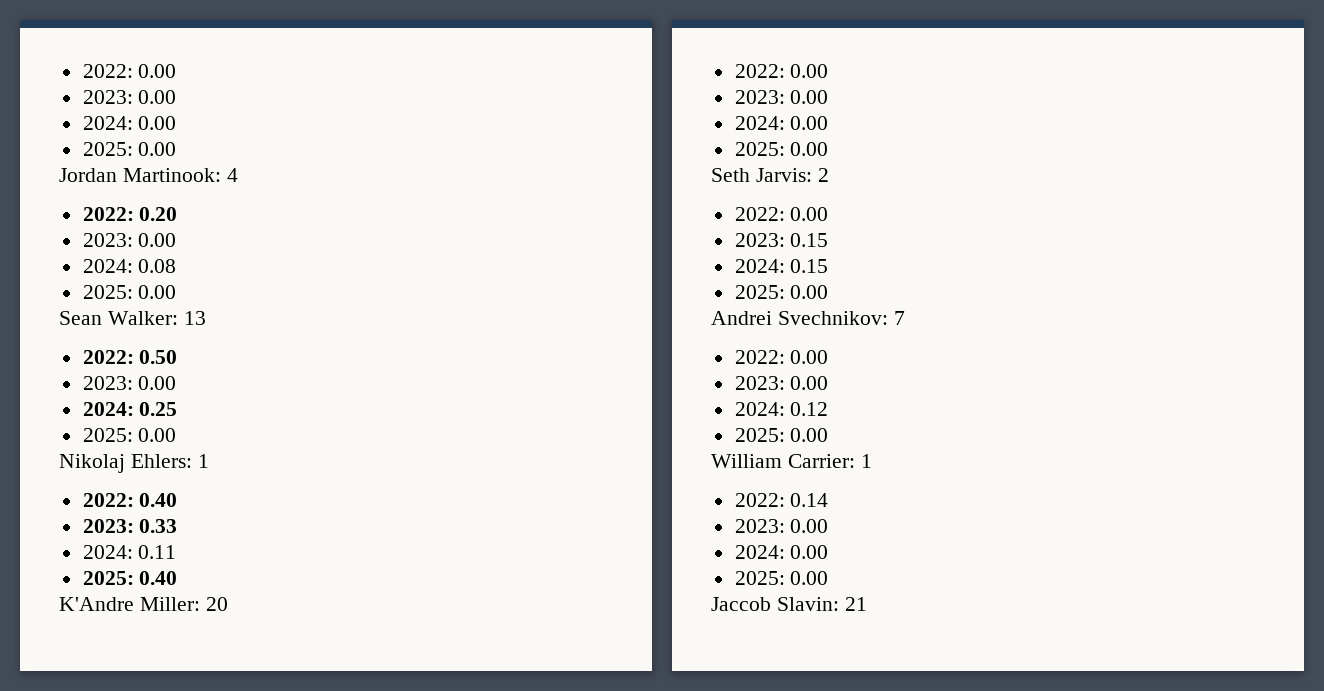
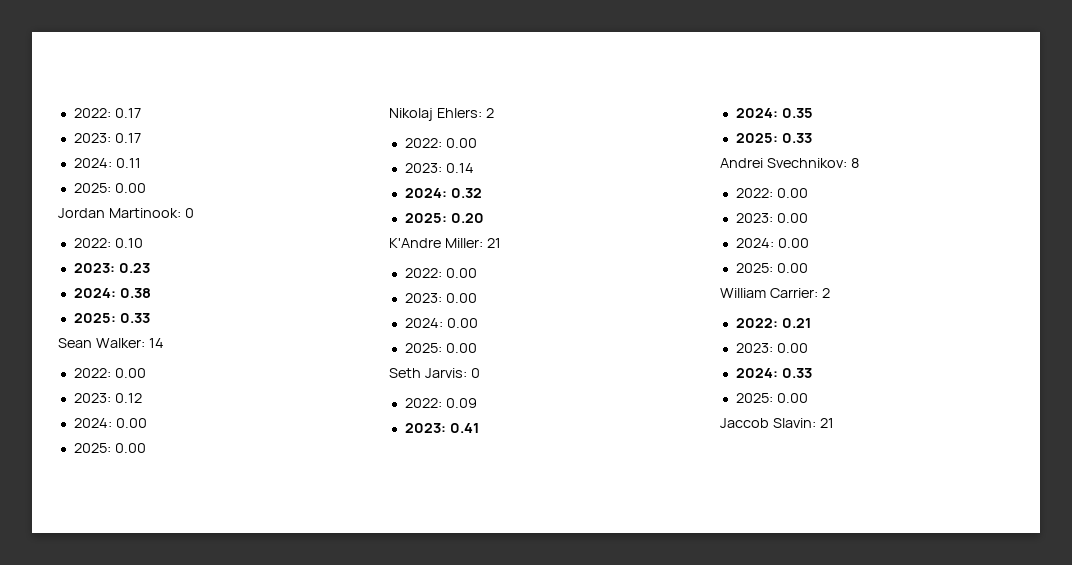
[82,64,177,78] [82,90,177,104] [82,116,177,130] [82,142,177,156] [59,168,238,182] [82,207,178,221] [82,233,177,247] [82,259,177,273] [82,285,177,299] [59,311,206,325] [82,350,178,364] [82,376,177,390] [82,402,178,416] [82,428,177,442] [59,454,209,473] [82,493,178,507] [82,519,178,533] [82,545,177,559] [82,571,178,585] 2022: 0.00 // 2023: 0.00 // 2024: 0.00 // 2025: 0.00 // Jordan Martinook: 4 // 2022: 0.20 // 2023: 0.00 // 2024: 0.08 // 2025: 0.00 // Sean Walker: 13 // 2022: 0.50 // 2023: 0.00 // 2024: 0.25 // 2025: 0.00 // Nikolaj Ehlers: 1 // 2022: 0.40 // 2023: 0.33 // 2024: 0.11 // 2025: 0.40 -> [73,108,141,118] [73,133,141,143] [73,158,141,168] [73,183,146,193] [58,208,194,218] [73,238,143,248] [73,263,150,273] [73,288,151,298] [73,313,150,323] [58,338,164,348] [73,368,146,378] [73,393,142,403] [73,418,147,428] [73,443,146,453] [389,108,494,121] [404,138,477,148] [404,163,474,173] [404,188,482,198] [404,213,484,223] 2022: 0.17 // 2023: 0.17 // 2024: 0.11 // 2025: 0.00 // Jordan Martinook: 0 // 2022: 0.10 // 2023: 0.23 // 2024: 0.38 // 2025: 0.33 // Sean Walker: 14 // 2022: 0.00 // 2023: 0.12 // 2024: 0.00 // 2025: 0.00 // Nikolaj Ehlers: 2 // 2022: 0.00 // 2023: 0.14 // 2024: 0.32 // 2025: 0.20
[205,597,228,611] 20 -> [486,238,501,248] 21
[817,168,829,182] [734,207,829,221] [734,233,829,247] [734,259,829,273] [734,285,829,299] [711,311,905,325] [734,350,829,364] [734,376,829,390] [734,402,829,416] [734,428,829,442] [711,454,872,468] [734,493,829,507] [734,519,829,533] [734,545,829,559] [734,571,829,585] 2 // 2022: 0.00 // 2023: 0.15 // 2024: 0.15 // 2025: 0.00 // Andrei Svechnikov: 7 // 2022: 0.00 // 2023: 0.00 // 2024: 0.12 // 2025: 0.00 // William Carrier: 1 // 2022: 0.14 // 2023: 0.00 // 2024: 0.00 // 2025: 0.00 -> [470,368,480,378] [404,398,477,408] [404,423,479,433] [735,108,813,118] [735,133,812,143] [720,158,859,168] [735,188,808,198] [735,213,808,223] [735,238,809,248] [735,263,808,273] [720,288,830,298] [735,318,811,328] [735,343,808,353] [735,368,812,378] [735,393,808,403] 0 // 2022: 0.09 // 2023: 0.41 // 2024: 0.35 // 2025: 0.33 // Andrei Svechnikov: 8 // 2022: 0.00 // 2023: 0.00 // 2024: 0.00 // 2025: 0.00 // William Carrier: 2 // 2022: 0.21 // 2023: 0.00 // 2024: 0.33 // 2025: 0.00

